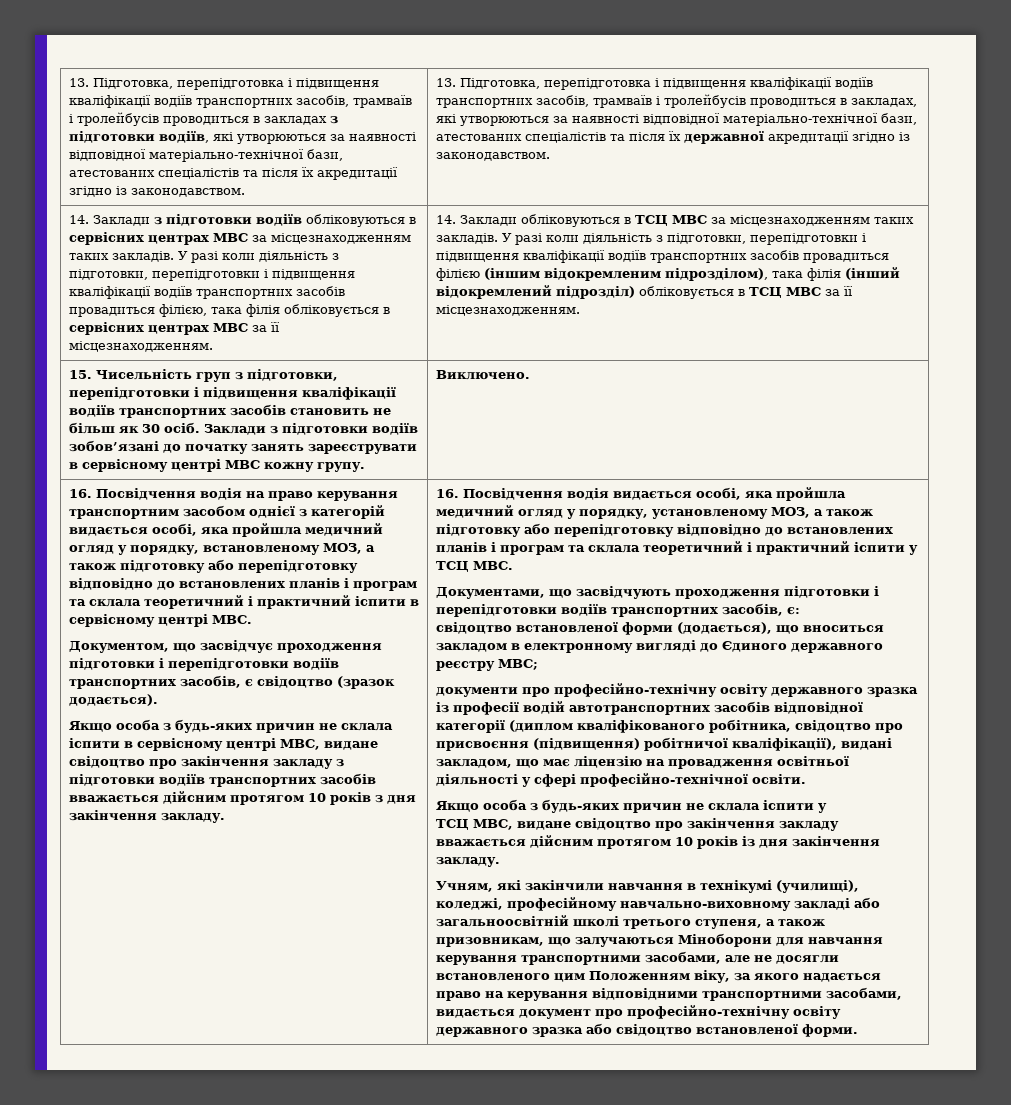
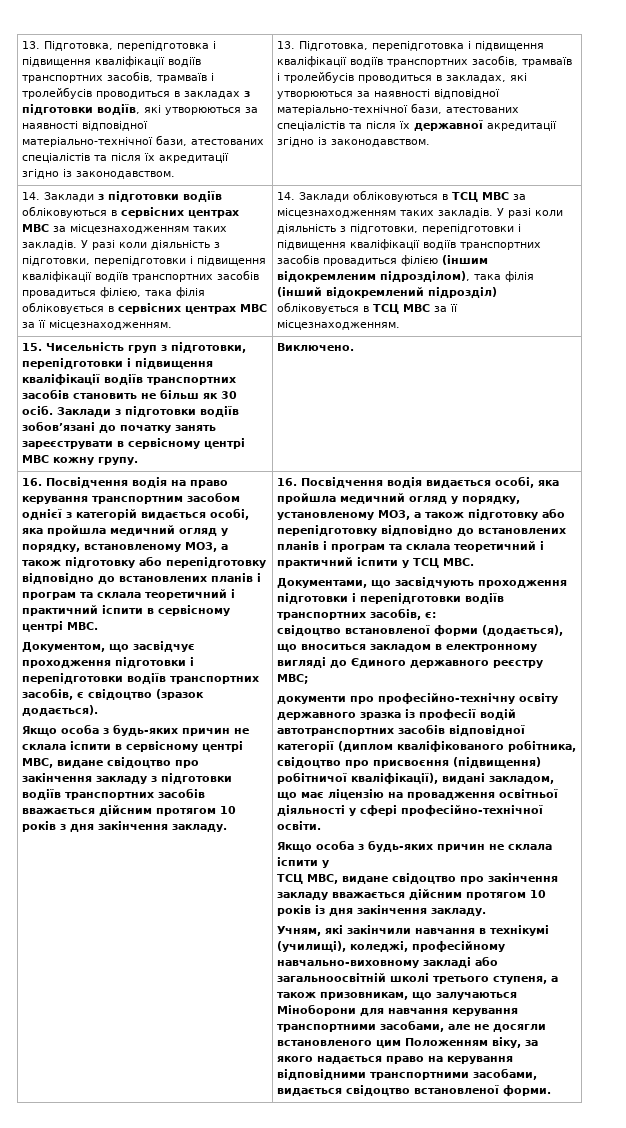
[518,1005,841,1019] [435,1023,612,1037] документ про професійно-технічну освіту державного зразка або -> (343, 1092) none

